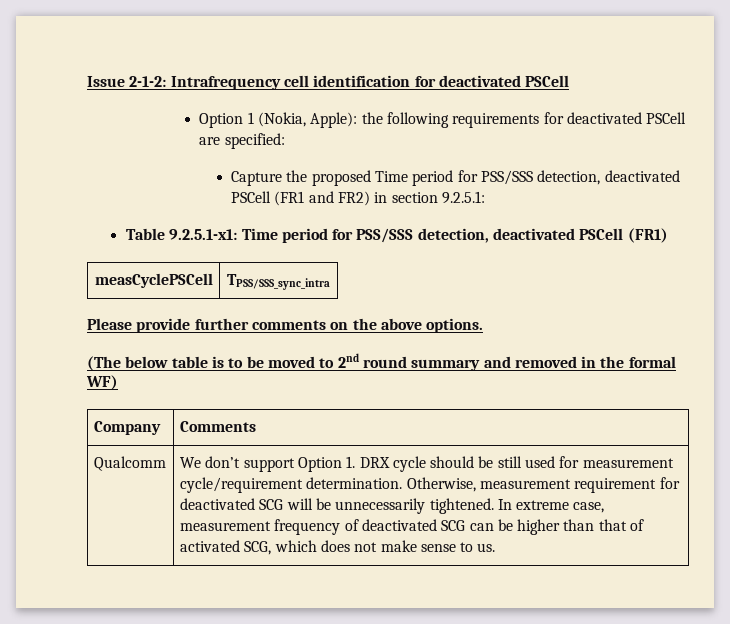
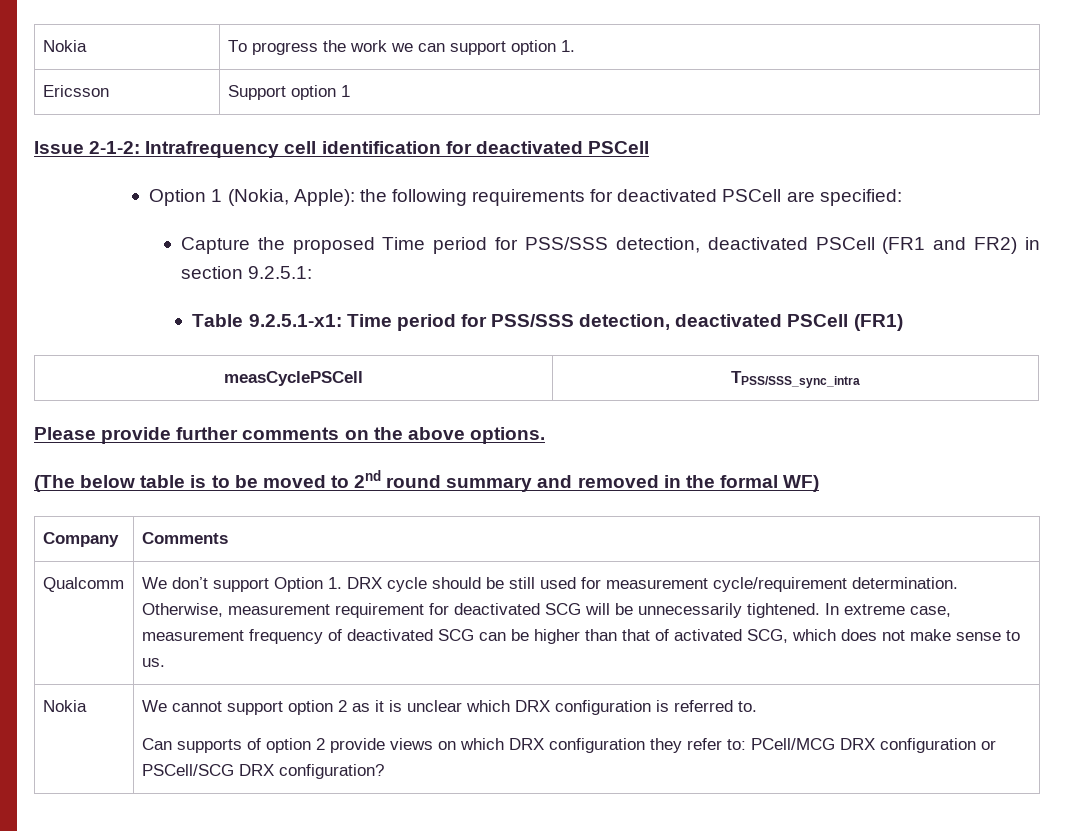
(87, 81) none -> [42,40,87,52] [227,40,575,55] [42,85,109,97] [227,85,350,100] Nokia | To progress the work we can support option 1. // Ericsson | Support option 1 //
(496, 547) none -> [42,700,87,712] [141,700,757,715] [141,738,996,753] [141,764,384,779] // Nokia | We cannot support option 2 as it is unclear which DRX configuration is referred to. // Can supports of option 2 provide views on which DRX configuration they refer to: PCell/MCG DRX configuration or PSCell/SCG DRX configuration?

